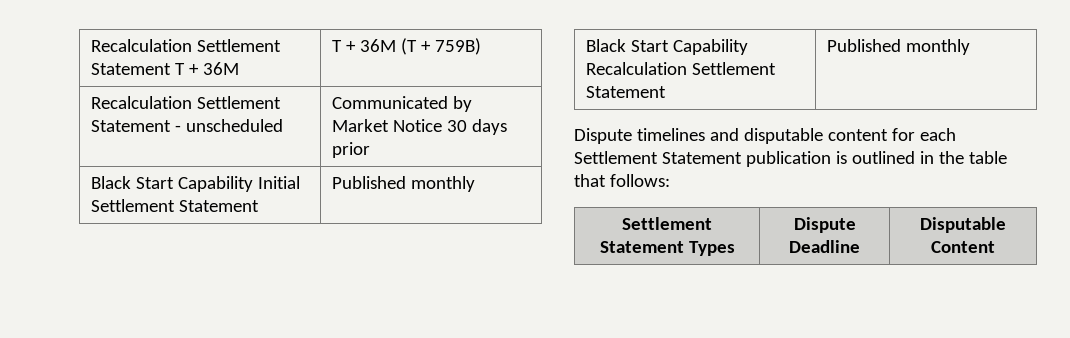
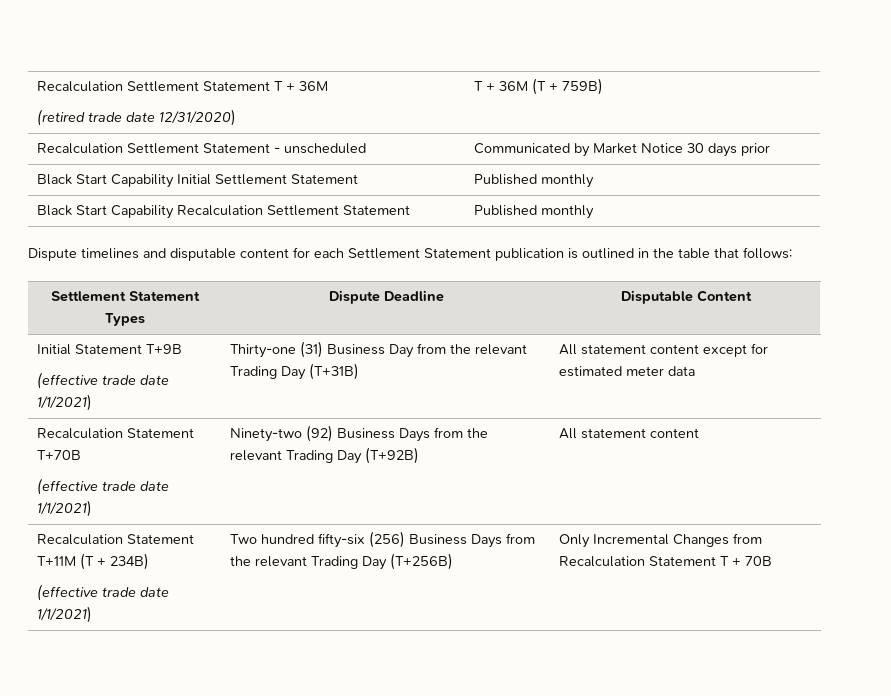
(240, 68) none -> [36,109,236,126] // (retired trade date 12/31/2020)
(995, 247) none -> [36,344,182,355] [36,372,169,389] [36,394,92,411] [229,341,527,358] [229,363,359,380] [558,343,768,357] [558,366,695,377] [36,428,194,439] [36,450,81,460] [36,478,169,495] [36,500,92,517] [229,425,488,442] [229,447,419,464] [558,428,699,439] [36,534,194,545] [36,553,149,570] [36,584,169,601] [36,606,92,623] [229,531,535,548] [229,553,453,570] [558,533,762,548] [558,556,772,567] // Initial Statement T+9B // (effective trade date 1/1/2021) | Thirty-one (31) Business Day from the relevant Trading Day (T+31B) | All statement content except for estimated meter data // Recalculation Statement T+70B // (effective trade date 1/1/2021) | Ninety-two (92) Business Days from the relevant Trading Day (T+92B) | All statement content // Recalculation Statement T+11M (T + 234B) // (effective trade date 1/1/2021) | Two hundred fifty-six (256) Business Days from the relevant Trading Day (T+256B) | Only Incremental Changes from Recalculation Statement T + 70B

